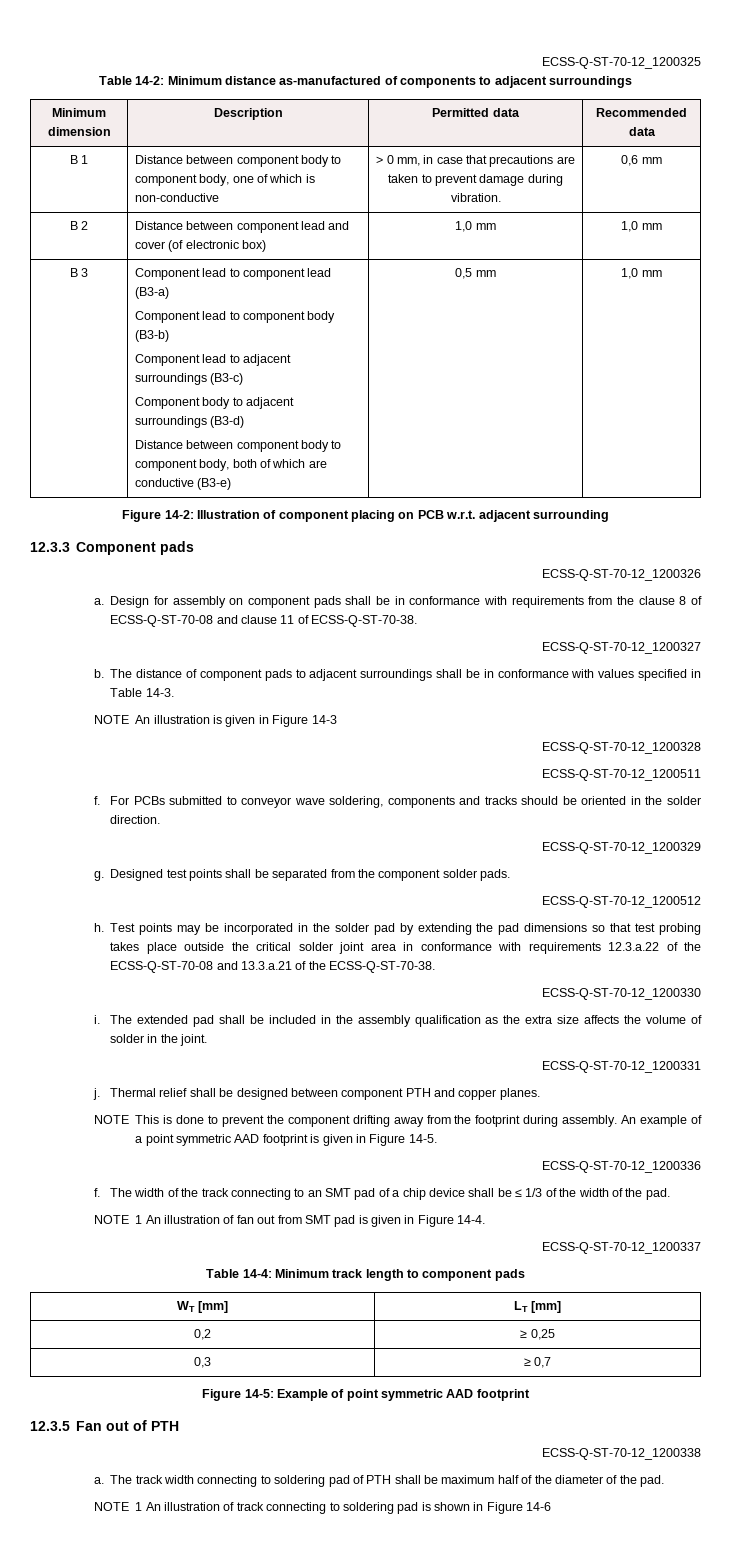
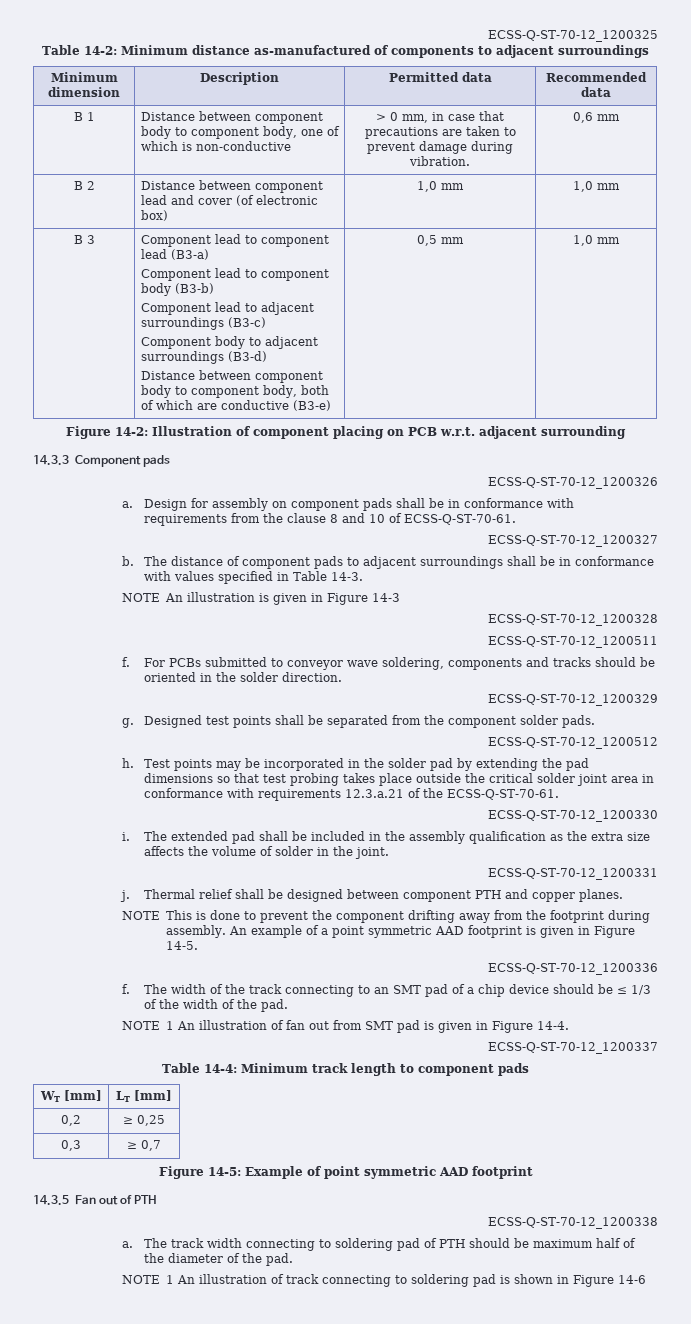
[30,542,70,552] 12.3.3 -> [33,455,69,465] 14.3.3
[690,596,702,605] [110,615,418,627] of ECSS-Q-ST-70-08 and clause 11 of ECSS-Q-ST-70-38. -> [342,513,517,525] and 10 of ECSS-Q-ST-70-61.
[608,942,702,951] [110,961,436,973] 12.3.a.22 of the ECSS-Q-ST-70-08 and 13.3.a.21 of the ECSS-Q-ST-70-38. -> [345,788,560,800] 12.3.a.21 of the ECSS-Q-ST-70-61.
[468,1188,495,1197] shall -> [553,984,595,994] should
[30,1421,70,1431] 12.3.5 -> [33,1195,69,1205] 14.3.5
[394,1475,421,1484] shall -> [469,1238,511,1248] should

